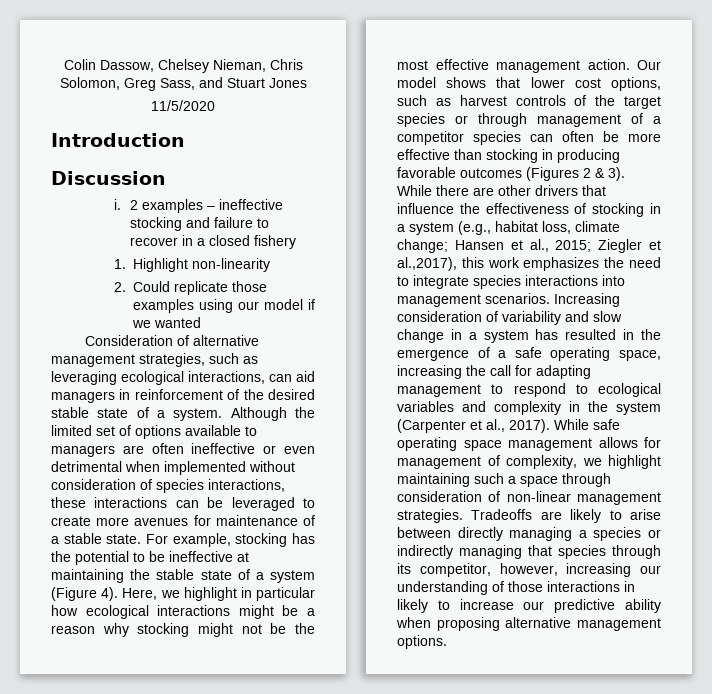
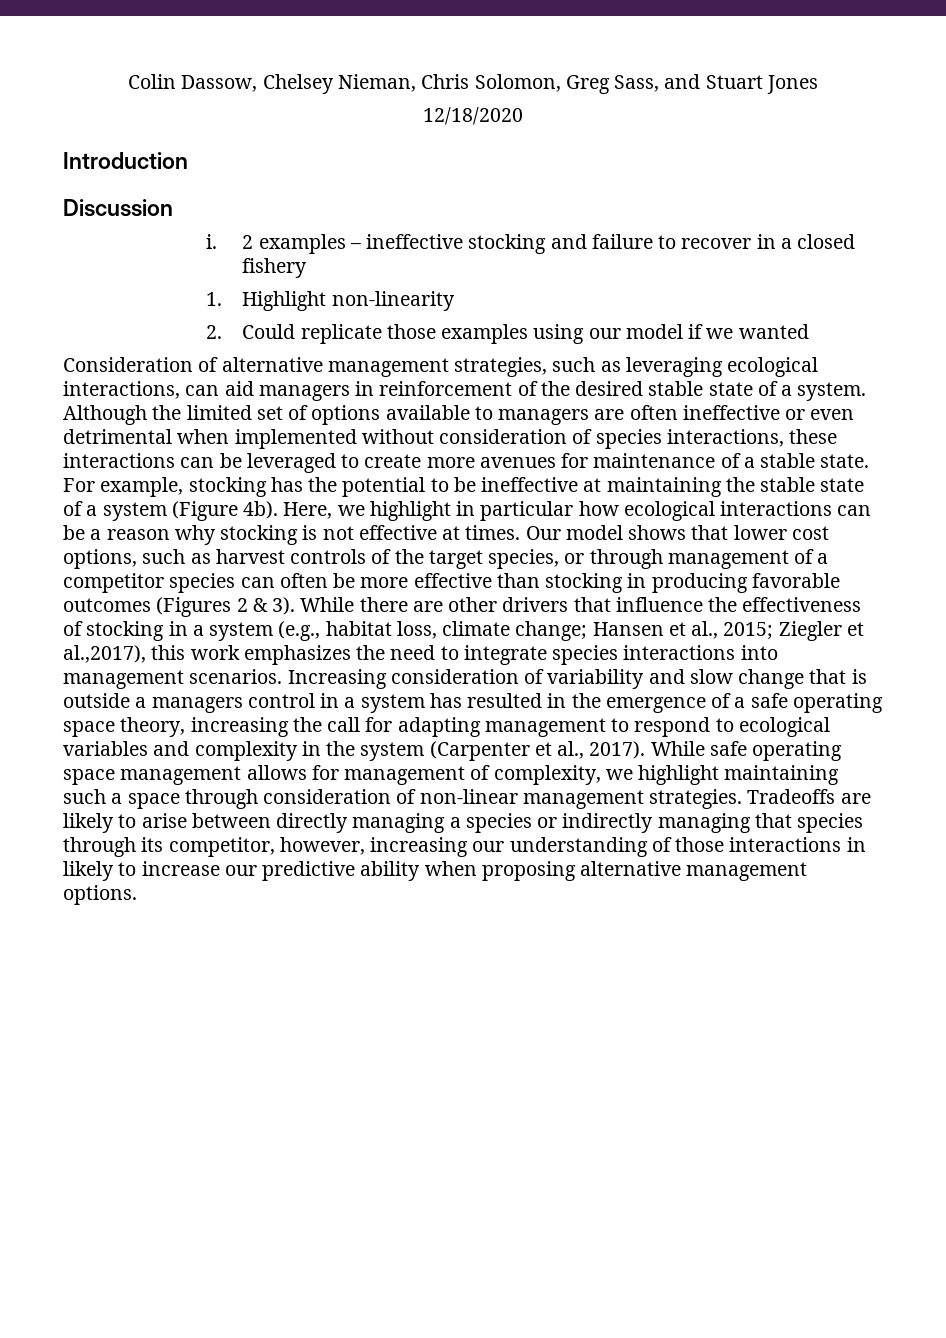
[151,100,215,111] 11/5/2020 -> [423,107,523,125] 12/18/2020
[101,587,119,601] 4). -> [243,501,279,519] 4b).
[238,605,274,619] might -> [837,505,872,516] can
[198,623,315,637] [397,59,630,73] might not be the most effective management action. -> [302,525,521,540] is not effective at times.
[397,113,445,127] species -> [488,549,560,569] species,
(444, 336) none -> [809,669,867,684] [63,693,315,713] that is outside a managers control
[619,350,661,361] space, -> [63,717,186,737] space theory,

